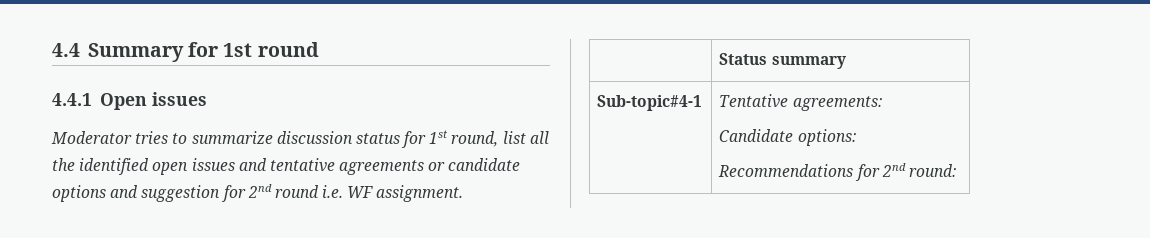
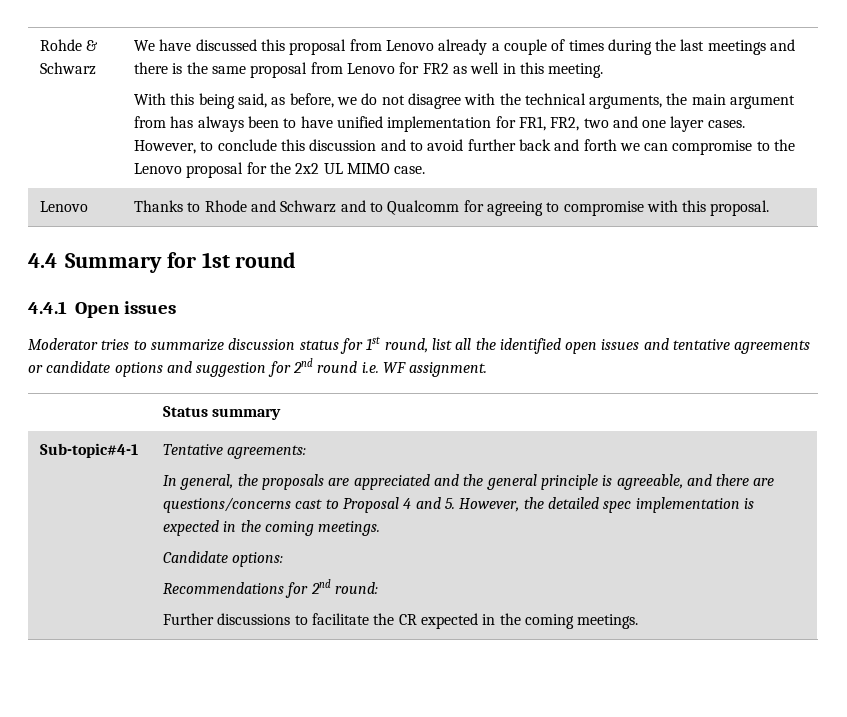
(52, 50) none -> [40,39,99,51] [40,62,97,75] [134,39,796,55] [134,62,604,78] [134,93,796,109] [134,116,745,132] [134,139,796,155] [134,162,426,178] [40,201,89,212] [134,200,770,216] Rohde & Schwarz | We have discussed this proposal from Lenovo already a couple of times during the last meetings and there is the same proposal from Lenovo for FR2 as well in this meeting. // With this being said, as before, we do not disagree with the technical arguments, the main argument from has always been to have unified implementation for FR1, FR2, two and one layer cases. However, to conclude this discussion and to avoid further back and forth we can compromise to the Lenovo proposal for the 2x2 UL MIMO case. // Lenovo | Thanks to Rhode and Schwarz and to Qualcomm for agreeing to compromise with this proposal. //
(882, 103) none -> [163,474,775,490] [163,497,754,513] [163,520,381,536] // In general, the proposals are appreciated and the general principle is agreeable, and there are questions/concerns cast to Proposal 4 and 5. However, the detailed spec implementation is expected in the coming meetings.
(956, 170) none -> [163,613,639,629] // Further discussions to facilitate the CR expected in the coming meetings.

